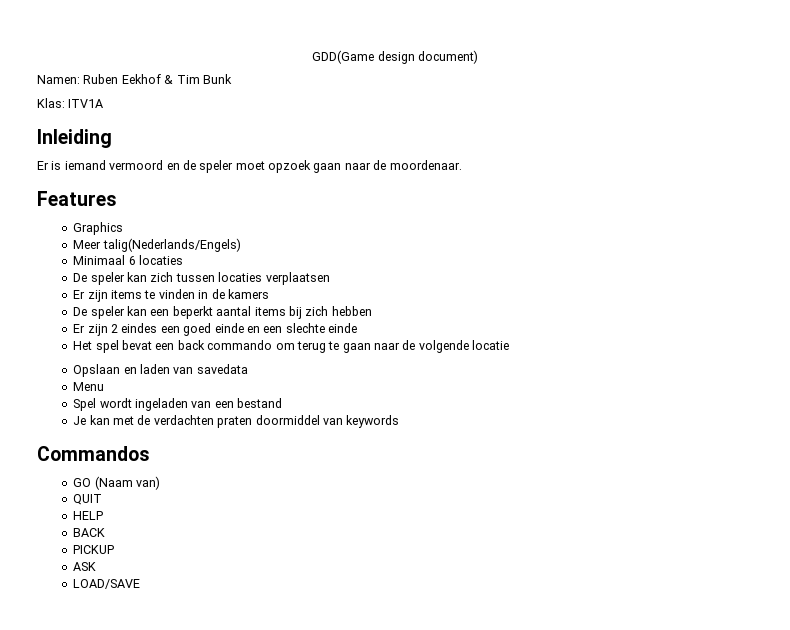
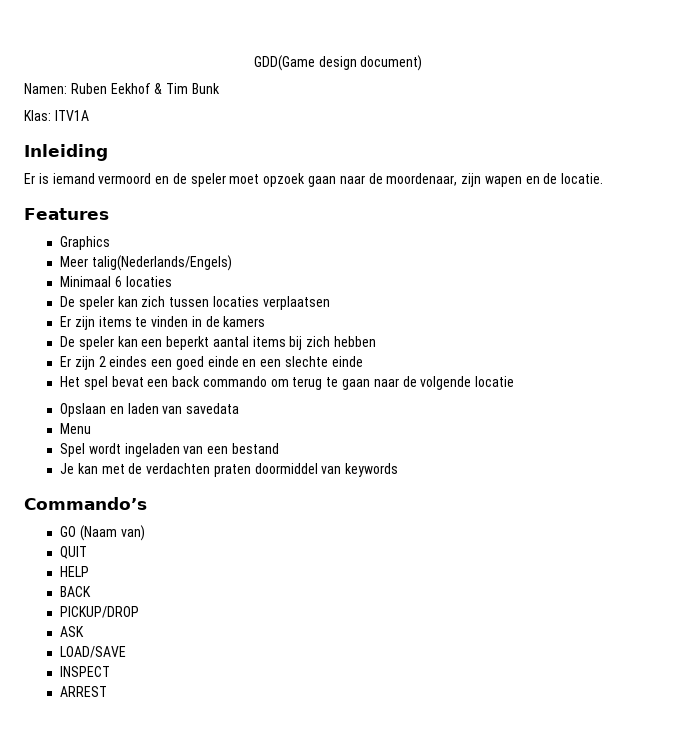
[389,160,462,170] moordenaar. -> [386,173,604,187] moordenaar, zijn wapen en de locatie.
[37,446,150,461] Commandos -> [24,497,147,510] Commando’s
[73,545,115,554] PICKUP -> [59,606,139,618] PICKUP/DROP
(141, 584) none -> [59,666,110,677] [59,686,107,697] // INSPECT // ARREST

